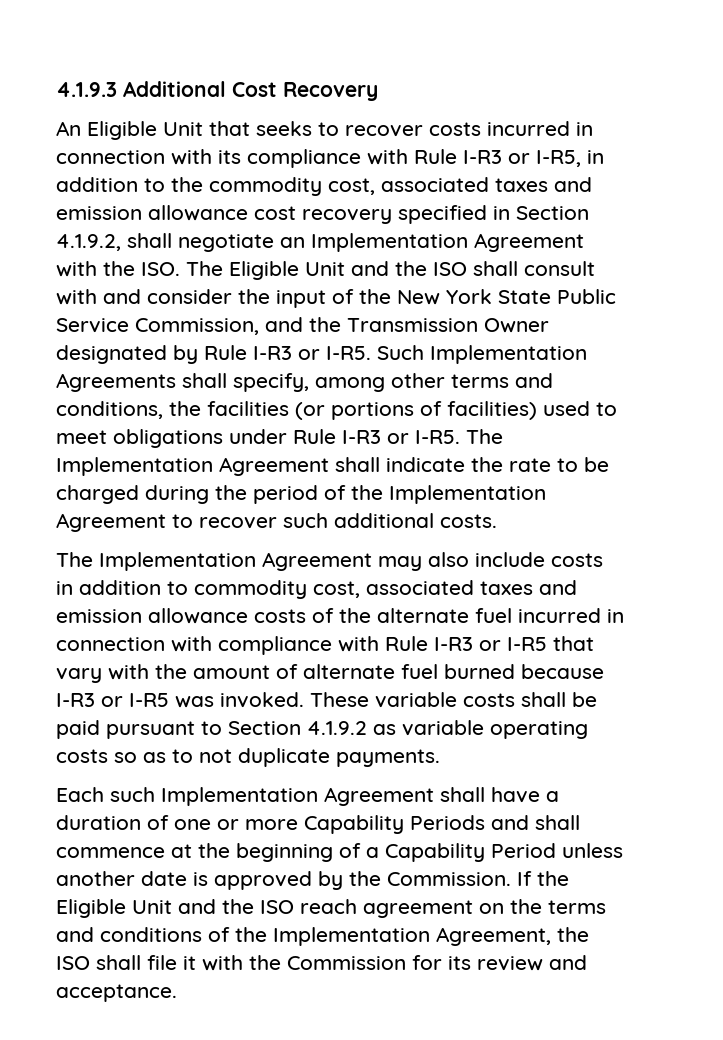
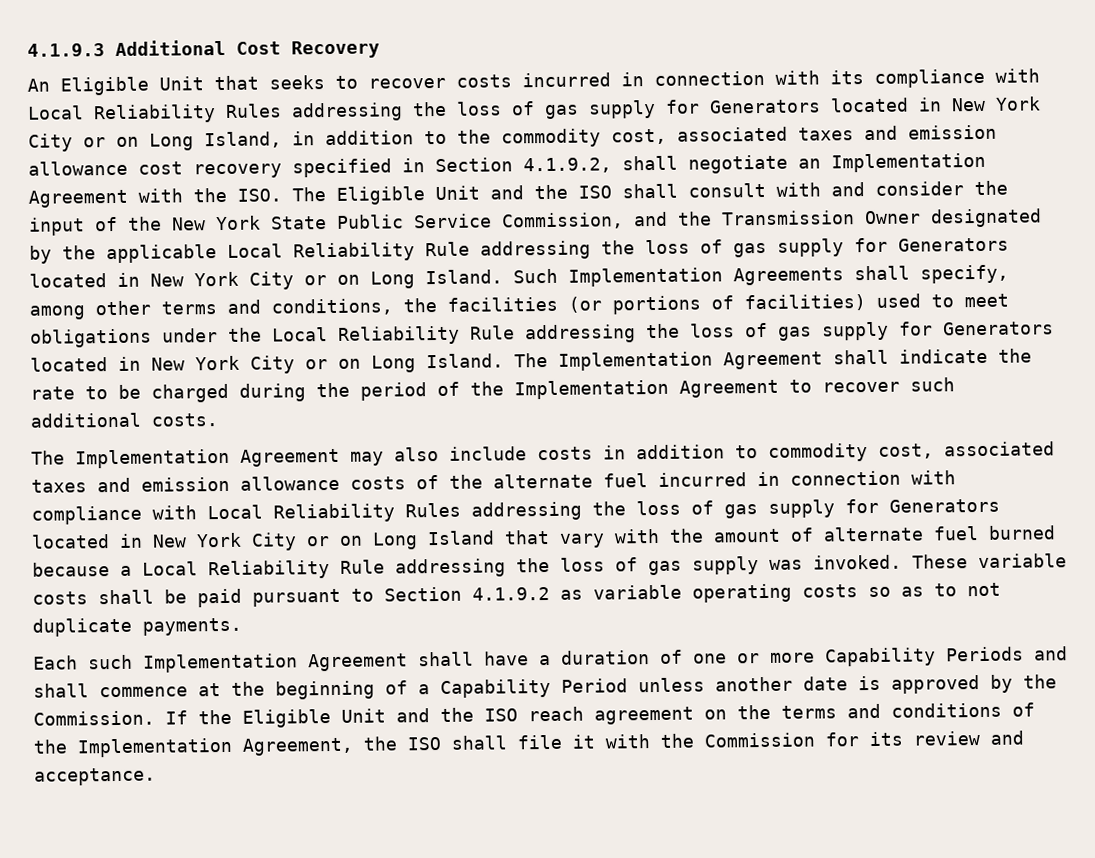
[414,149,581,167] Rule I-R3 or I-R5, -> [27,96,1041,124] [28,131,282,152] Local Reliability Rules addressing the loss of gas supply for Generators located in New York City or on Long Island,
[204,345,371,360] Rule I-R3 or I-R5. -> [62,237,1009,264] [29,269,503,290] the applicable Local Reliability Rule addressing the loss of gas supply for Generators located in New York City or on Long Island.
[293,429,460,444] Rule I-R3 or I-R5. -> [228,321,1054,345] [30,353,504,374] the Local Reliability Rule addressing the loss of gas supply for Generators located in New York City or on Long Island.
[385,636,547,651] Rule I-R3 or I-R5 -> [207,498,1000,523] [31,530,495,551] Local Reliability Rules addressing the loss of gas supply for Generators located in New York City or on Long Island
[56,693,169,707] I-R3 or I-R5 -> [120,556,759,580] a Local Reliability Rule addressing the loss of gas supply

